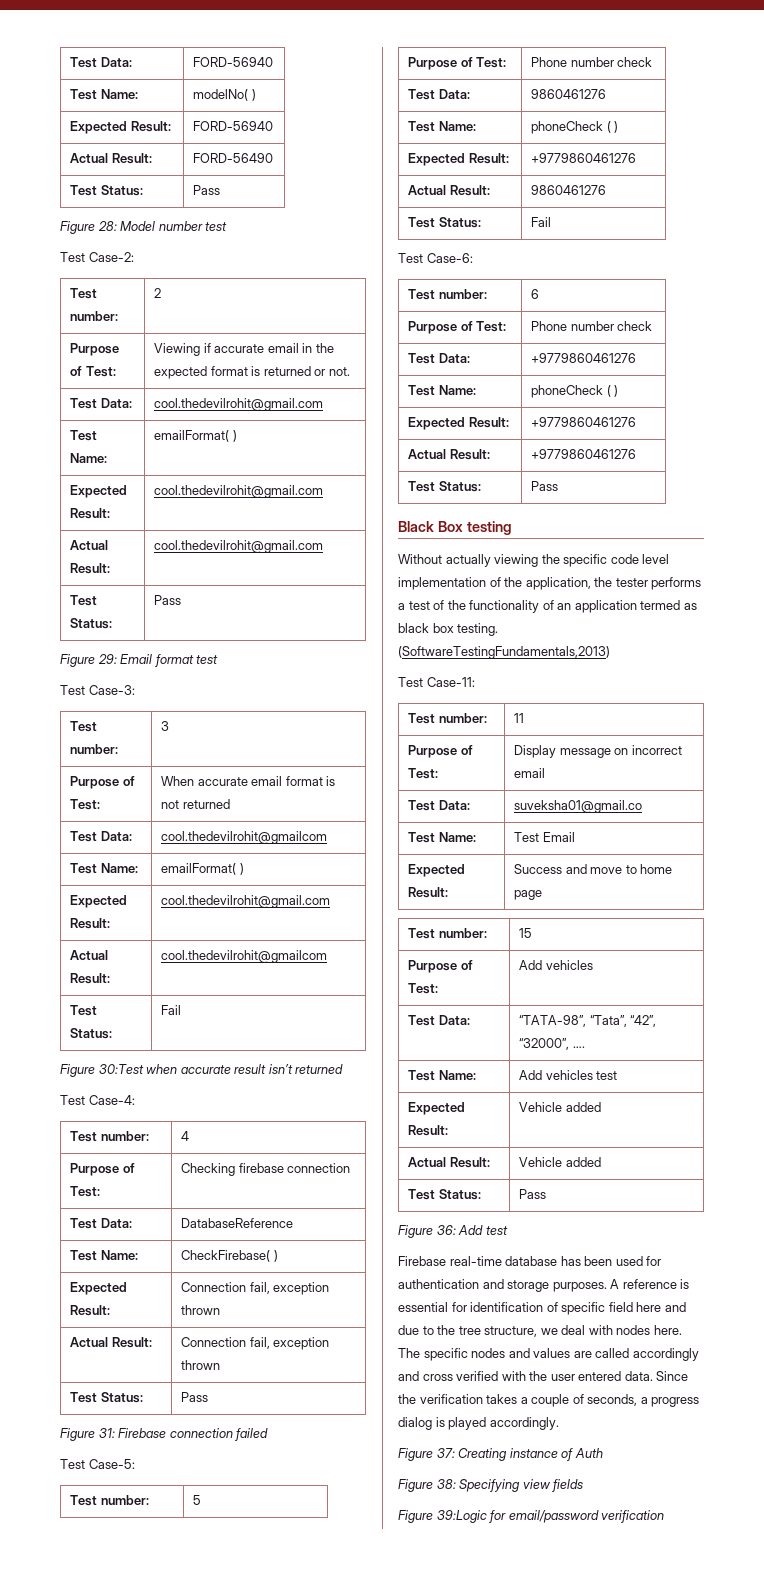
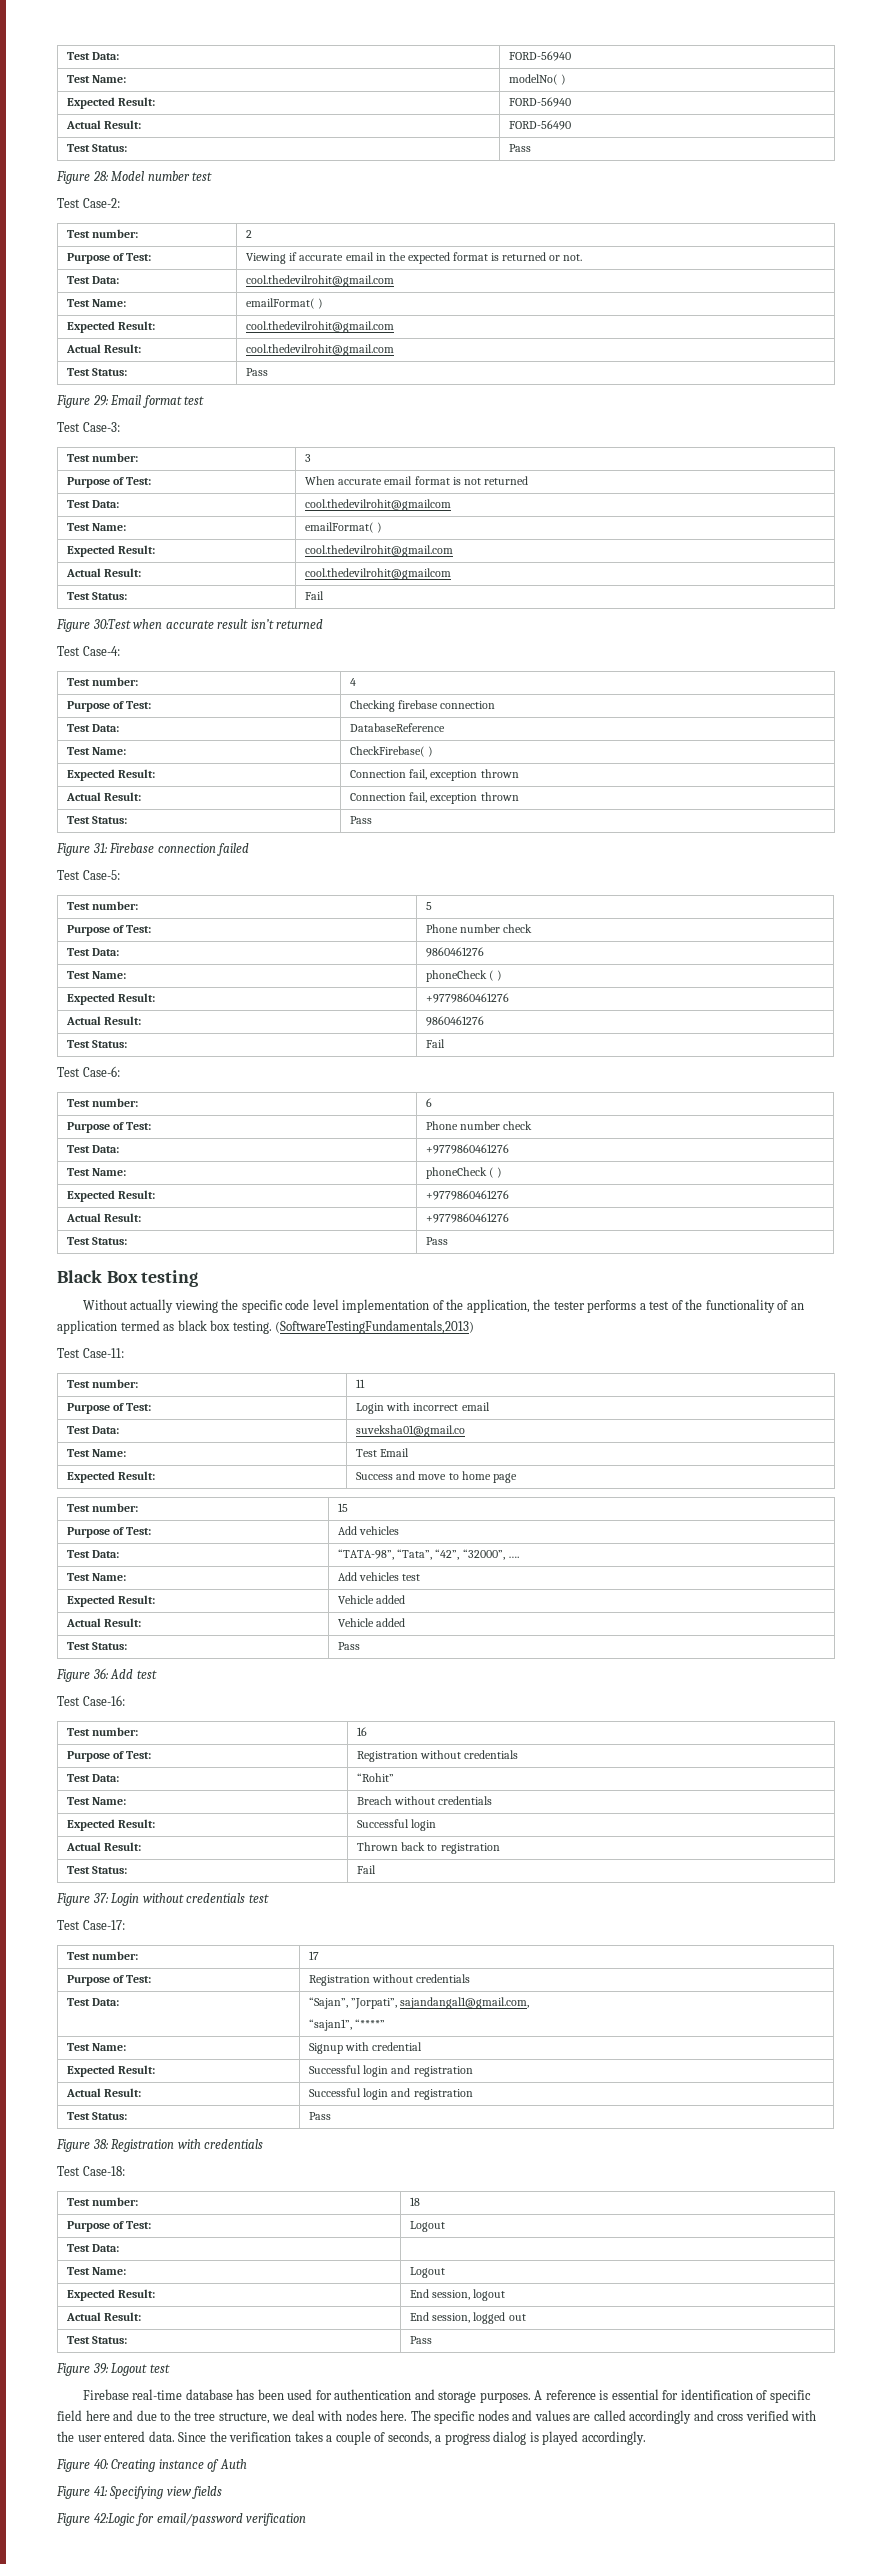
[514,745,629,758] Display message on -> [356,1402,411,1414] Login with
(508, 1230) none -> [57,1695,125,1706] [67,1727,139,1736] [357,1727,368,1736] [67,1751,152,1762] [357,1750,519,1762] [67,1774,120,1782] [357,1773,395,1782] [67,1797,127,1805] [357,1796,493,1805] [67,1819,156,1831] [357,1819,437,1831] [66,1842,142,1851] [357,1842,500,1854] [67,1866,128,1874] [357,1865,377,1874] [56,1893,269,1906] [57,1920,125,1930] [67,1951,139,1960] [309,1951,320,1960] [67,1975,152,1986] [309,1974,471,1986] [67,1998,120,2006] [309,1997,530,2009] [309,2019,386,2031] [67,2043,127,2051] [309,2042,423,2054] [67,2065,156,2077] [309,2065,473,2077] [66,2088,142,2097] [309,2088,473,2100] [67,2112,128,2120] [309,2112,332,2120] [56,2139,264,2152] [57,2166,125,2176] [67,2197,139,2206] [410,2197,421,2206] [67,2221,152,2232] [410,2221,446,2232] [67,2244,120,2252] [67,2267,127,2275] [410,2267,446,2278] [67,2289,156,2301] [410,2289,506,2301] [66,2312,142,2321] [410,2312,526,2324] [67,2336,128,2344] [410,2336,433,2344] [56,2363,170,2376] // Test Case-16: // Test number: | 16 // Purpose of Test: | Registration without credentials // Test Data: | “Rohit” // Test Name: | Breach without credentials // Expected Result: | Successful login // Actual Result: | Thrown back to registration // Test Status: | Fail // Figure 37: Login without credentials test // Test Case-17: // Test number: | 17 // Purpose of Test: | Registration without credentials // Test Data: | “Sajan”, ”Jorpati”, sajandangal1@gmail.com, // “sajan1”, “****” // Test Name: | Signup with credential // Expected Result: | Successful login and registration // Actual Result: | Successful login and registration // Test Status: | Pass // Figure 38: Registration with credentials // Test Case-18: // Test number: | 18 // Purpose of Test: | Logout // Test Data: | // Test Name: | Logout // Expected Result: | End session, logout // Actual Result: | End session, logged out // Test Status: | Pass // Figure 39: Logout test
[436,1448,455,1458] 37: -> [93,2459,109,2469] 40:
[436,1479,456,1489] 38: -> [93,2486,108,2496] 41:
[436,1510,487,1523] 39:Logic -> [93,2513,135,2526] 42:Logic

